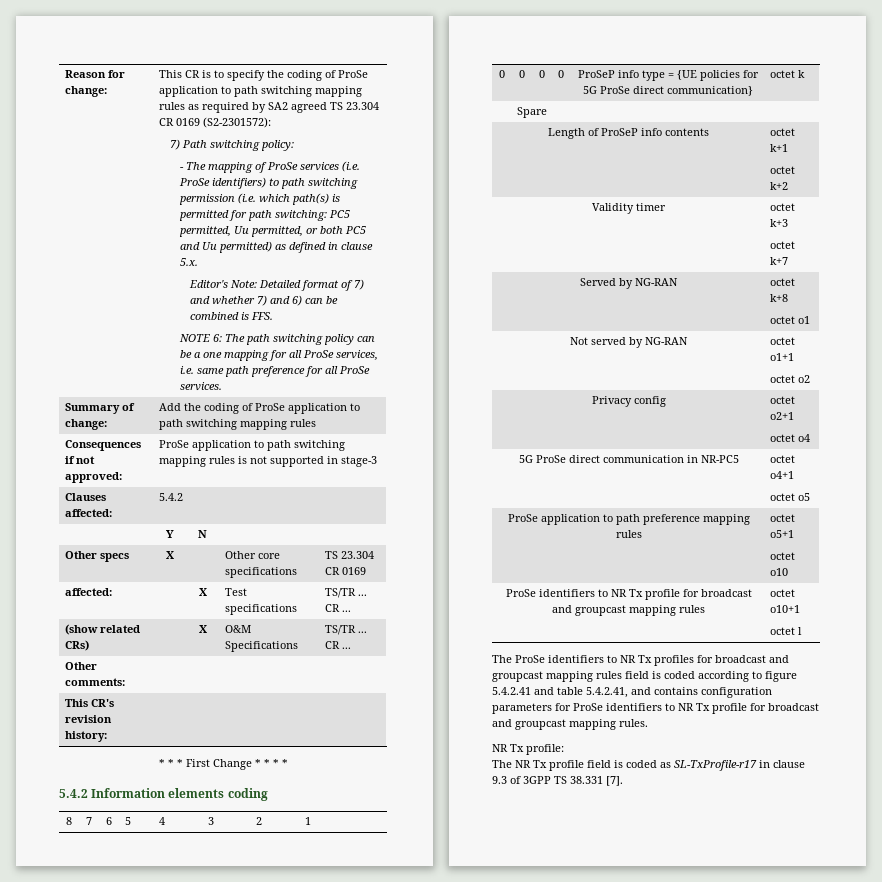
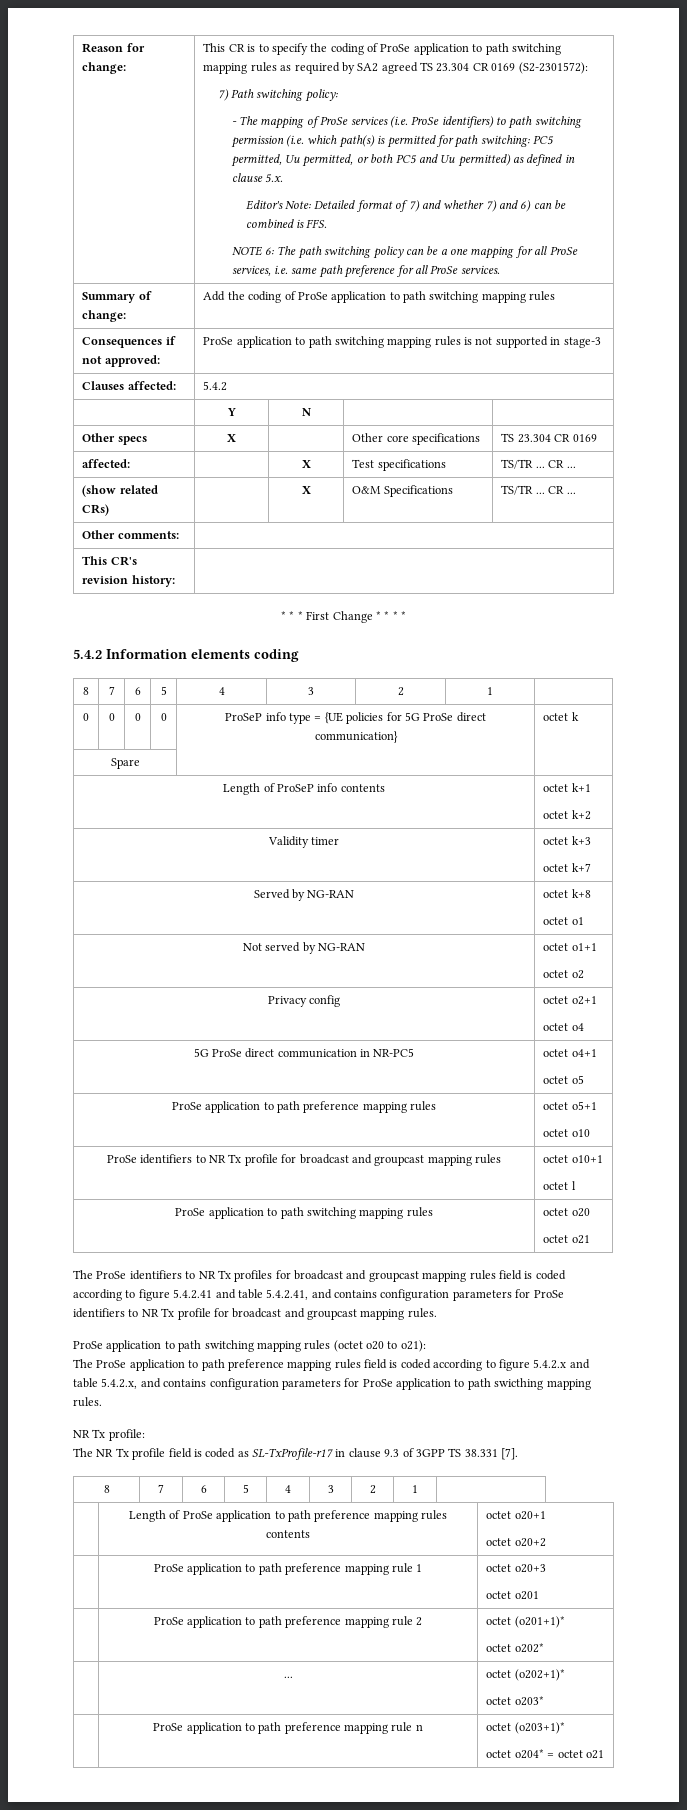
(803, 631) none -> [175,1207,433,1219] [543,1208,590,1217] [543,1235,590,1244] // ProSe application to path switching mapping rules | octet o20 // octet o21
(648, 723) none -> [73,1340,426,1352] [73,1359,590,1371] [73,1378,591,1390] [73,1397,102,1407] // ProSe application to path switching mapping rules (octet o20 to o21): // The ProSe application to path preference mapping rules field is coded according to figure 5.4.2.x and table 5.4.2.x, and contains configuration parameters for ProSe application to path swicthing mapping rules.
(623, 781) none -> [103,1485,110,1493] [158,1484,164,1493] [200,1485,207,1493] [242,1484,249,1493] [285,1485,291,1493] [327,1485,334,1493] [369,1485,376,1494] [412,1485,418,1493] [129,1510,447,1522] [266,1530,310,1538] [486,1511,546,1520] [486,1538,546,1547] [153,1563,423,1575] [486,1564,546,1573] [486,1591,539,1600] [153,1616,423,1628] [486,1616,565,1628] [486,1643,544,1653] [283,1676,293,1678] [486,1669,565,1681] [486,1696,544,1706] [153,1722,423,1734] [486,1722,565,1734] [486,1749,604,1759] // 8 | 7 | 6 | 5 | 4 | 3 | 2 | 1 | // | Length of ProSe application to path preference mapping rules contents | octet o20+1 // octet o20+2 // | ProSe application to path preference mapping rule 1 | octet o20+3 // octet o201 // | ProSe application to path preference mapping rule 2 | octet (o201+1)* // octet o202* // | ... | octet (o202+1)* // octet o203* // | ProSe application to path preference mapping rule n | octet (o203+1)* // octet o204* = octet o21

